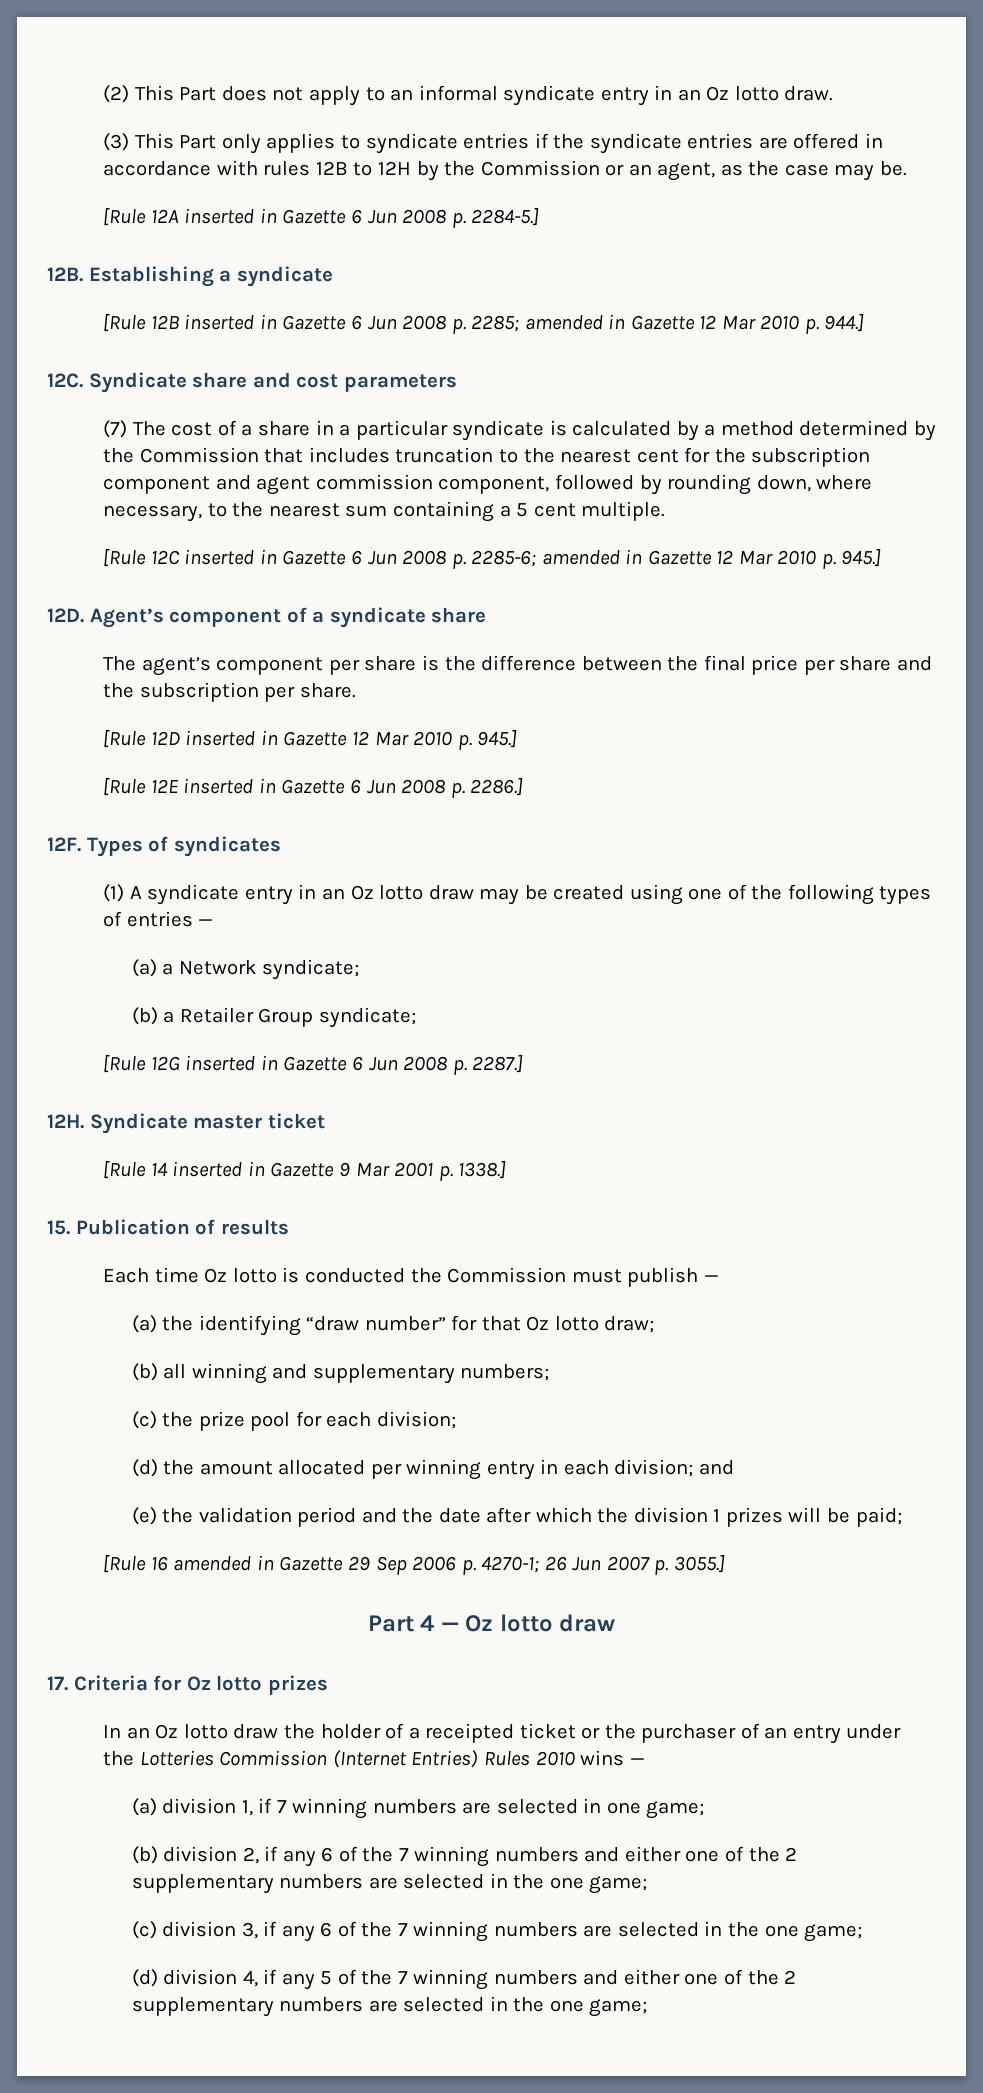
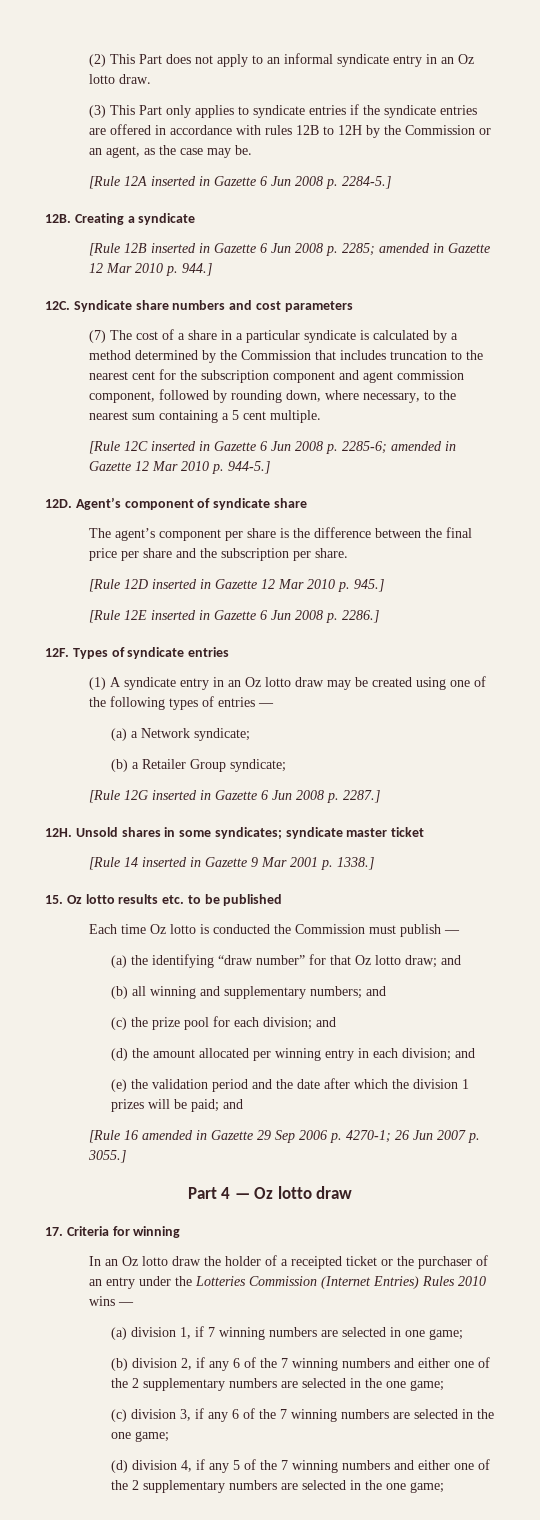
[88,266,214,287] Establishing -> [74,213,124,225] Creating
(248, 380) none -> [172,300,226,310] numbers
[841,549,882,567] 945.] -> [227,461,270,474] 944-5.]
[312,611,325,623] a -> (211, 503) none
[173,836,281,857] syndicates -> [127,647,230,659] syndicate entries
[89,1113,188,1134] Syndicate -> [75,827,343,839] Unsold shares in some syndicates; syndicate
[75,1219,216,1235] Publication of -> [66,894,115,904] Oz lotto
(289, 1227) none -> [162,894,283,906] etc. to be published
(655, 1324) none -> [440,955,461,965] and
(550, 1372) none -> [365,986,386,996] and
(456, 1420) none -> [315,1017,336,1027] and
(902, 1517) none -> [222,1099,243,1109] and
[186,1675,328,1695] Oz lotto prizes -> [133,1226,181,1238] winning

